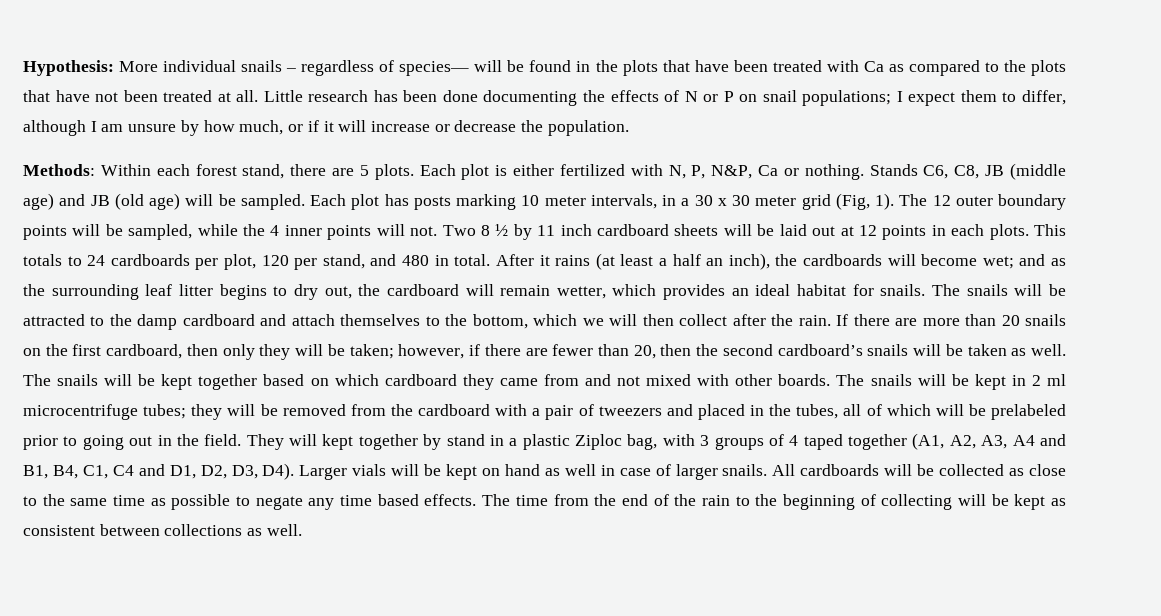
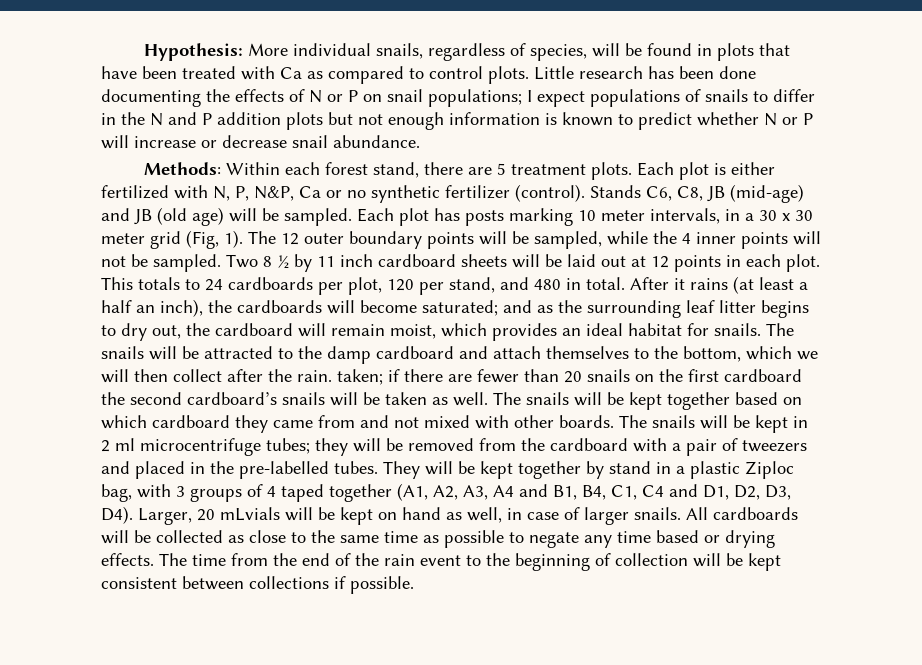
[241,60,297,72] snails – -> [375,43,423,59] snails,
[399,61,470,76] species— -> [529,44,587,61] species,
[595,60,618,72] the -> (712, 50) none
[1003,60,1066,76] [23,90,259,102] the plots that have not been treated at all. -> [429,66,529,84] control plots.
[960,90,1067,105] [23,120,334,136] them to differ, although I am unsure by how much, or if it -> [590,89,815,107] [101,112,813,130] populations of snails to differ in the N and P addition plots but not enough information is known to predict whether N or P
[521,120,629,136] the population. -> [292,135,420,148] snail abundance.
(369, 170) none -> [510,164,586,175] treatment
[804,164,864,180] nothing. -> [347,184,585,203] no synthetic fertilizer (control).
[1010,163,1067,180] [23,193,54,210] (middle age) -> [730,184,804,203] (mid-age)
[410,226,438,236] not. -> [101,254,221,272] not be sampled.
[989,224,1029,240] plots. -> [786,254,820,272] plot.
[982,256,1014,269] wet; -> [422,300,498,316] saturated;
[556,286,606,299] wetter, -> [390,324,436,339] moist,
[836,314,960,326] If there are more -> [337,369,519,385] taken; if there are fewer
[106,344,692,360] cardboard, then only they will be taken; however, if there are fewer than 20, then -> [724,369,802,382] cardboard
[796,404,1066,420] [23,434,318,450] tubes, all of which will be prelabeled prior to going out in the field. They will -> [239,461,475,479] pre-labelled tubes. They will be
[299,464,387,480] Larger vials -> [138,507,280,525] Larger, 20 mLvials
[564,464,596,476] well -> [467,507,502,523] well,
(419, 500) none -> [704,530,775,548] or drying
(730, 500) none -> [420,555,461,566] event
[881,494,1067,510] collecting will be kept as -> [615,553,781,571] collection will be kept
[247,524,302,536] as well. -> [334,576,414,594] if possible.

